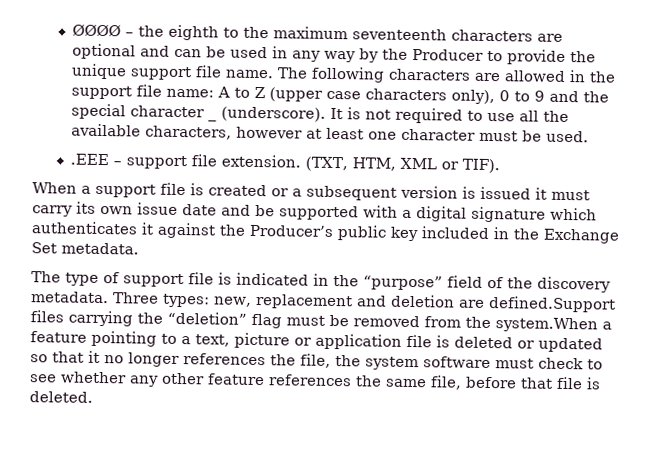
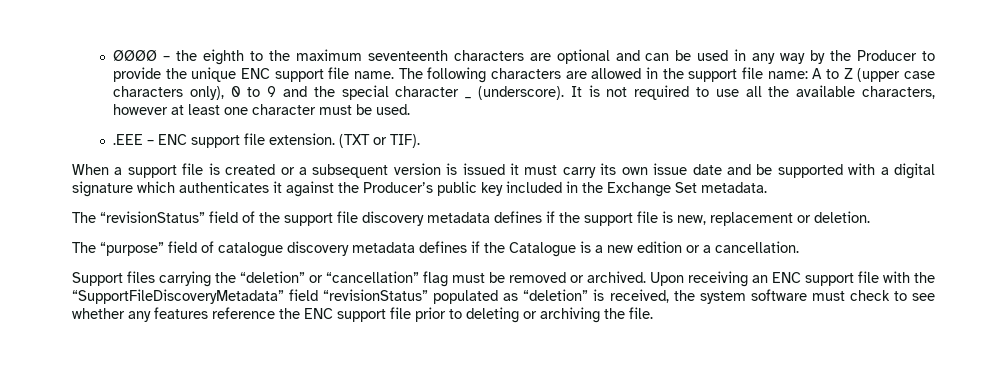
(127, 71) none -> [241,68,271,79] ENC
(122, 163) none -> [158,134,188,145] ENC
[304,156,437,172] (TXT, HTM, XML -> [339,134,371,148] (TXT
[65,272,611,293] [31,291,616,313] type of support file is indicated in the “purpose” field of the discovery metadata. Three types: new, replacement and deletion are defined.Support -> [100,211,870,226] [72,241,799,257] [72,272,123,286] “revisionStatus” field of the support file discovery metadata defines if the support file is new, replacement or deletion. // The “purpose” field of catalogue discovery metadata defines if the Catalogue is a new edition or a cancellation. // Support
(247, 318) none -> [309,271,419,283] or “cancellation”
[424,316,612,333] [30,330,603,353] [30,350,331,368] from the system.When a feature pointing to a text, picture or application file is deleted or updated so that it no longer references the file, -> [570,271,935,287] [72,289,669,304] or archived. Upon receiving an ENC support file with the “SupportFileDiscoveryMetadata” field “revisionStatus” populated as “deletion” is received,
[161,372,601,390] [29,391,93,403] other feature references the same file, before that file is deleted. -> [154,307,653,323] features reference the ENC support file prior to deleting or archiving the file.

